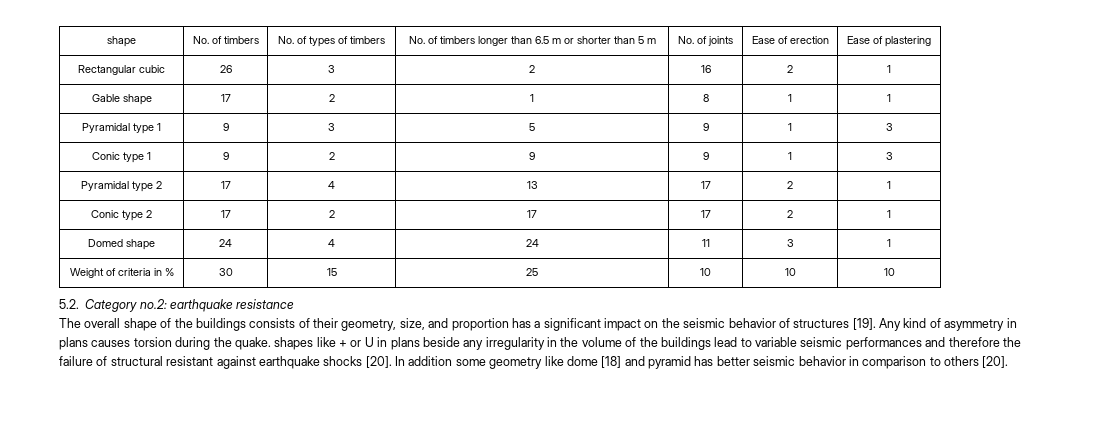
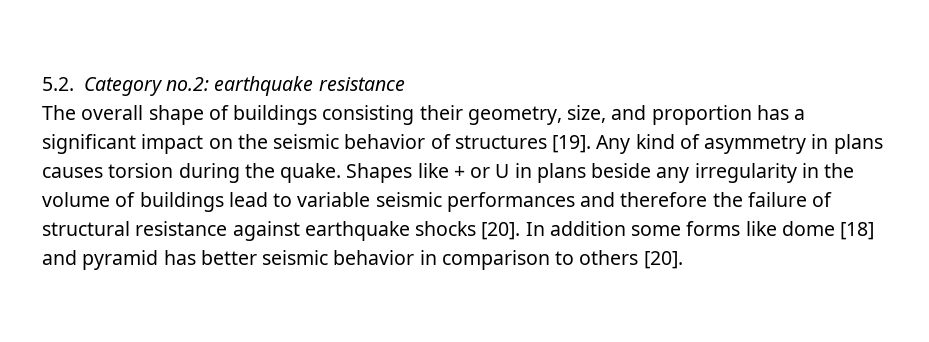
[107,36,136,47] [192,36,259,44] [278,36,385,47] [408,36,656,46] [678,36,733,46] [751,36,829,44] [847,36,931,47] [78,65,165,75] [219,65,232,73] [328,65,335,73] [529,65,535,73] [700,65,711,73] [787,65,793,73] [887,65,891,73] [91,94,152,105] [220,94,231,102] [328,94,335,102] [530,94,534,102] [702,94,709,102] [788,94,792,102] [887,94,891,102] [82,123,161,134] [222,123,229,131] [328,123,335,131] [529,123,535,131] [702,123,709,131] [788,123,792,131] [885,123,893,131] [92,152,151,163] [222,152,229,160] [328,152,335,160] [529,152,535,160] [702,152,709,160] [788,152,792,160] [885,152,893,160] [81,181,162,192] [220,181,231,189] [328,181,335,189] [526,181,538,189] [700,181,711,189] [787,181,793,189] [887,181,891,189] [91,210,152,221] [220,210,231,218] [328,210,335,218] [527,210,537,218] [700,210,711,218] [787,210,793,218] [887,210,891,218] [88,239,155,250] [219,239,232,247] [328,239,335,247] [525,239,539,247] [701,239,710,247] [786,239,794,247] [887,239,891,247] [69,268,174,278] [218,268,233,276] [326,268,337,276] [526,268,538,276] [700,268,711,276] [784,268,796,276] [883,268,895,276] shape | No. of timbers | No. of types of timbers | No. of timbers longer than 6.5 m or shorter than 5 m | No. of joints | Ease of erection | Ease of plastering // Rectangular cubic | 26 | 3 | 2 | 16 | 2 | 1 // Gable shape | 17 | 2 | 1 | 8 | 1 | 1 // Pyramidal type 1 | 9 | 3 | 5 | 9 | 1 | 3 // Conic type 1 | 9 | 2 | 9 | 9 | 1 | 3 // Pyramidal type 2 | 17 | 4 | 13 | 17 | 2 | 1 // Conic type 2 | 17 | 2 | 17 | 17 | 2 | 1 // Domed shape | 24 | 4 | 24 | 11 | 3 | 1 // Weight of criteria in % | 30 | 15 | 25 | 10 | 10 | 10 // -> (42, 84) none
[174,318,310,331] the buildings consists of -> [233,105,415,125] buildings consisting
[274,337,314,350] shapes -> [346,163,413,183] Shapes
[639,337,658,347] the -> (136, 199) none
[166,356,214,366] resistant -> [135,221,228,236] resistance
[489,357,543,369] geometry -> [686,221,741,236] forms

